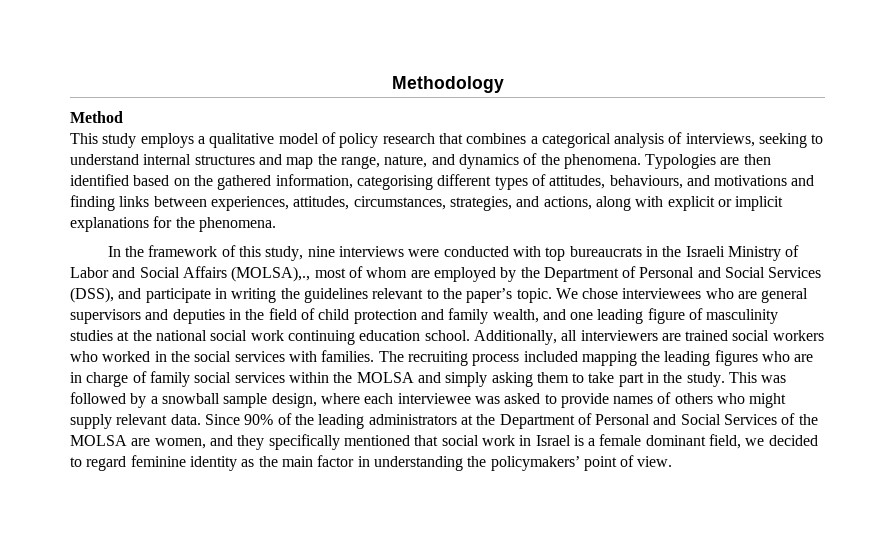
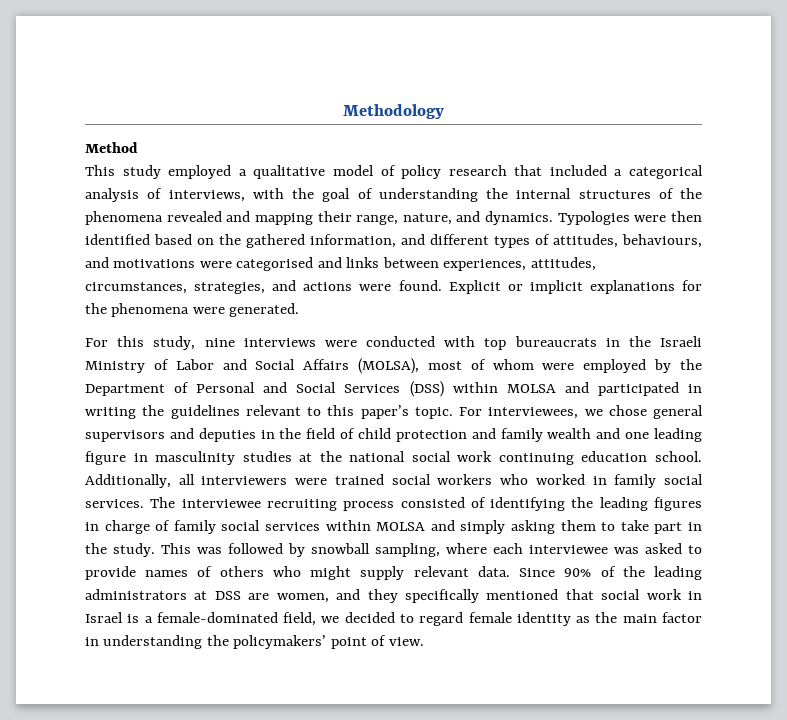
[140,133,194,148] employs -> [168,165,232,179] employed
[466,133,527,144] combines -> [549,165,607,176] included
[759,133,824,148] [70,153,740,169] seeking to understand internal structures and map the range, nature, and dynamics of the phenomena. Typologies are -> [252,188,702,202] [85,211,667,225] with the goal of understanding the internal structures of the phenomena revealed and mapping their range, nature, and dynamics. Typologies were
[356,175,433,190] categorising -> [401,234,425,245] and
[791,175,815,186] [70,195,115,211] and finding -> [199,257,342,271] were categorised and
[543,196,715,211] actions, along with explicit -> [303,280,501,294] actions were found. Explicit
[198,217,276,232] [107,245,236,257] phenomena. // In the framework of -> [111,303,300,317] [85,338,108,347] phenomena were generated. // For
[231,266,311,282] (MOLSA),., -> [358,358,420,374] (MOLSA),
[410,270,430,278] are -> [542,363,575,370] were
[70,287,211,303] (DSS), and participate -> [409,381,679,397] (DSS) within MOLSA and participated
[442,288,462,299] the -> [327,405,355,416] this
[555,288,758,299] We chose interviewees who are -> [459,405,647,419] For interviewees, we chose
[492,309,539,323] wealth, -> [547,428,592,439] wealth
[689,308,704,320] of -> [133,453,148,462] in
[661,333,681,341] are -> [295,478,328,485] were
[170,350,637,366] the social services with families. The recruiting process included mapping -> [614,474,704,488] [85,497,566,511] family social services. The interviewee recruiting process consisted of identifying
[762,351,814,362] who are -> (702, 504) none
[333,372,353,383] the -> (371, 525) none
[150,393,317,408] a snowball sample design, -> [311,543,440,557] snowball sampling,
[476,413,818,429] [70,435,127,446] the Department of Personal and Social Services of the MOLSA -> [214,591,241,600] DSS
[599,434,706,446] female dominant -> [156,612,278,623] female-dominated
[130,455,186,467] feminine -> [468,612,512,623] female

